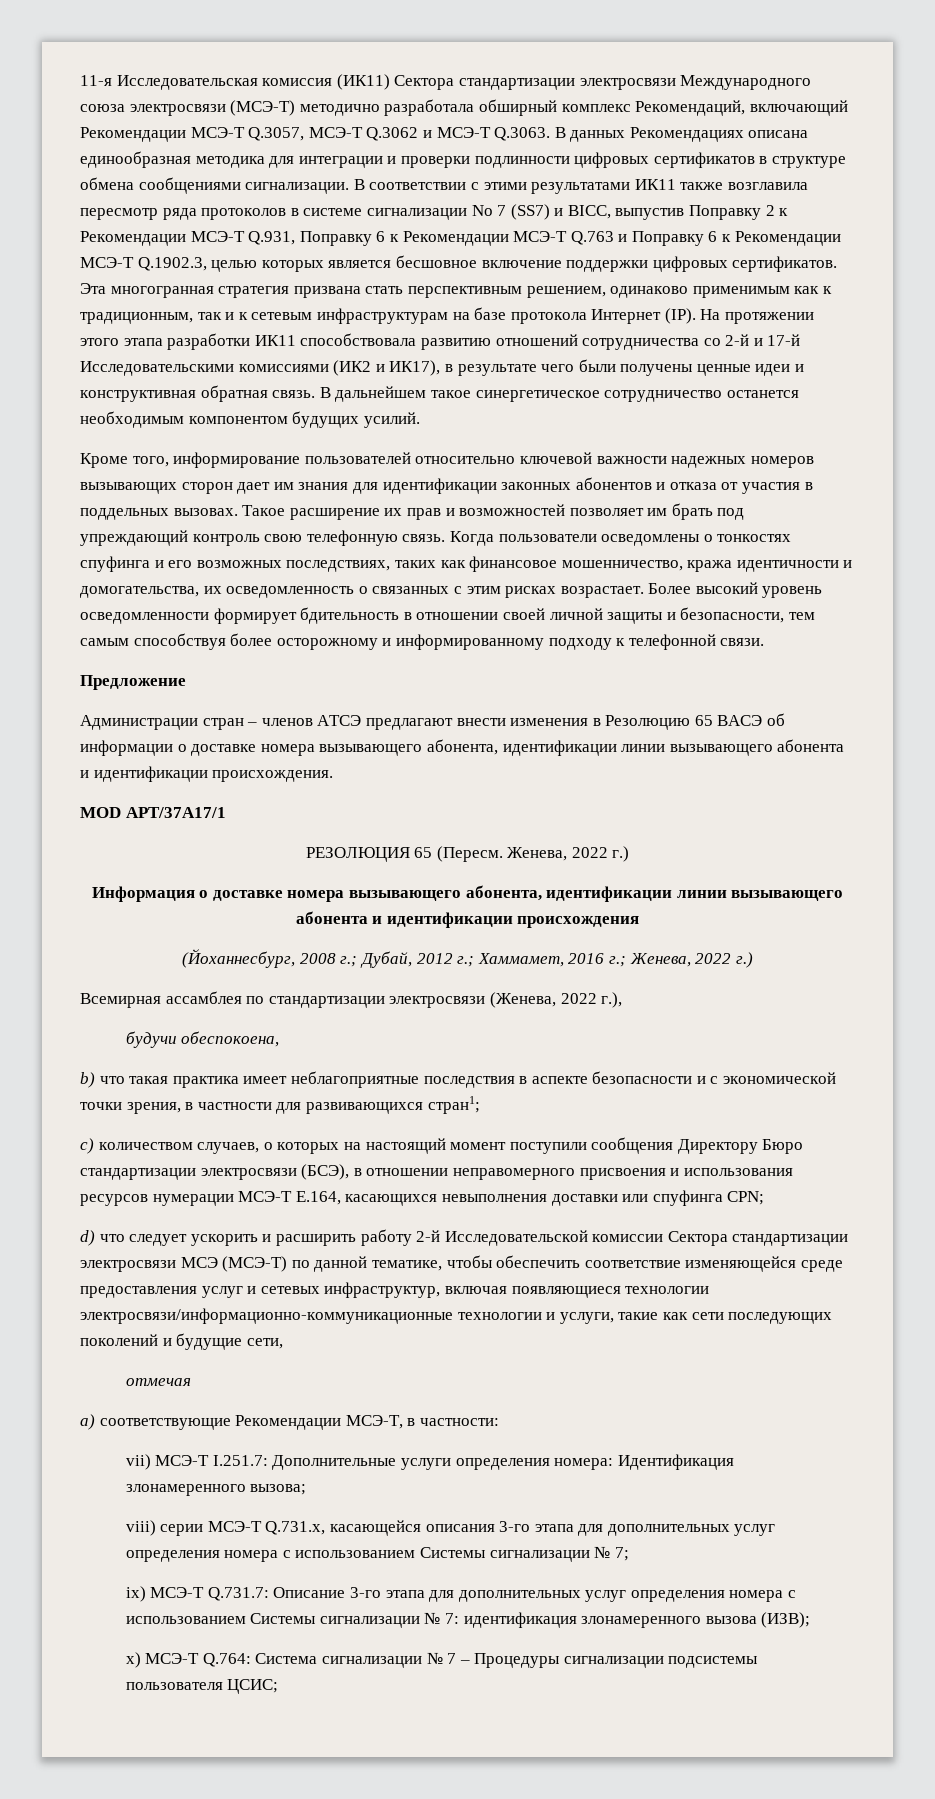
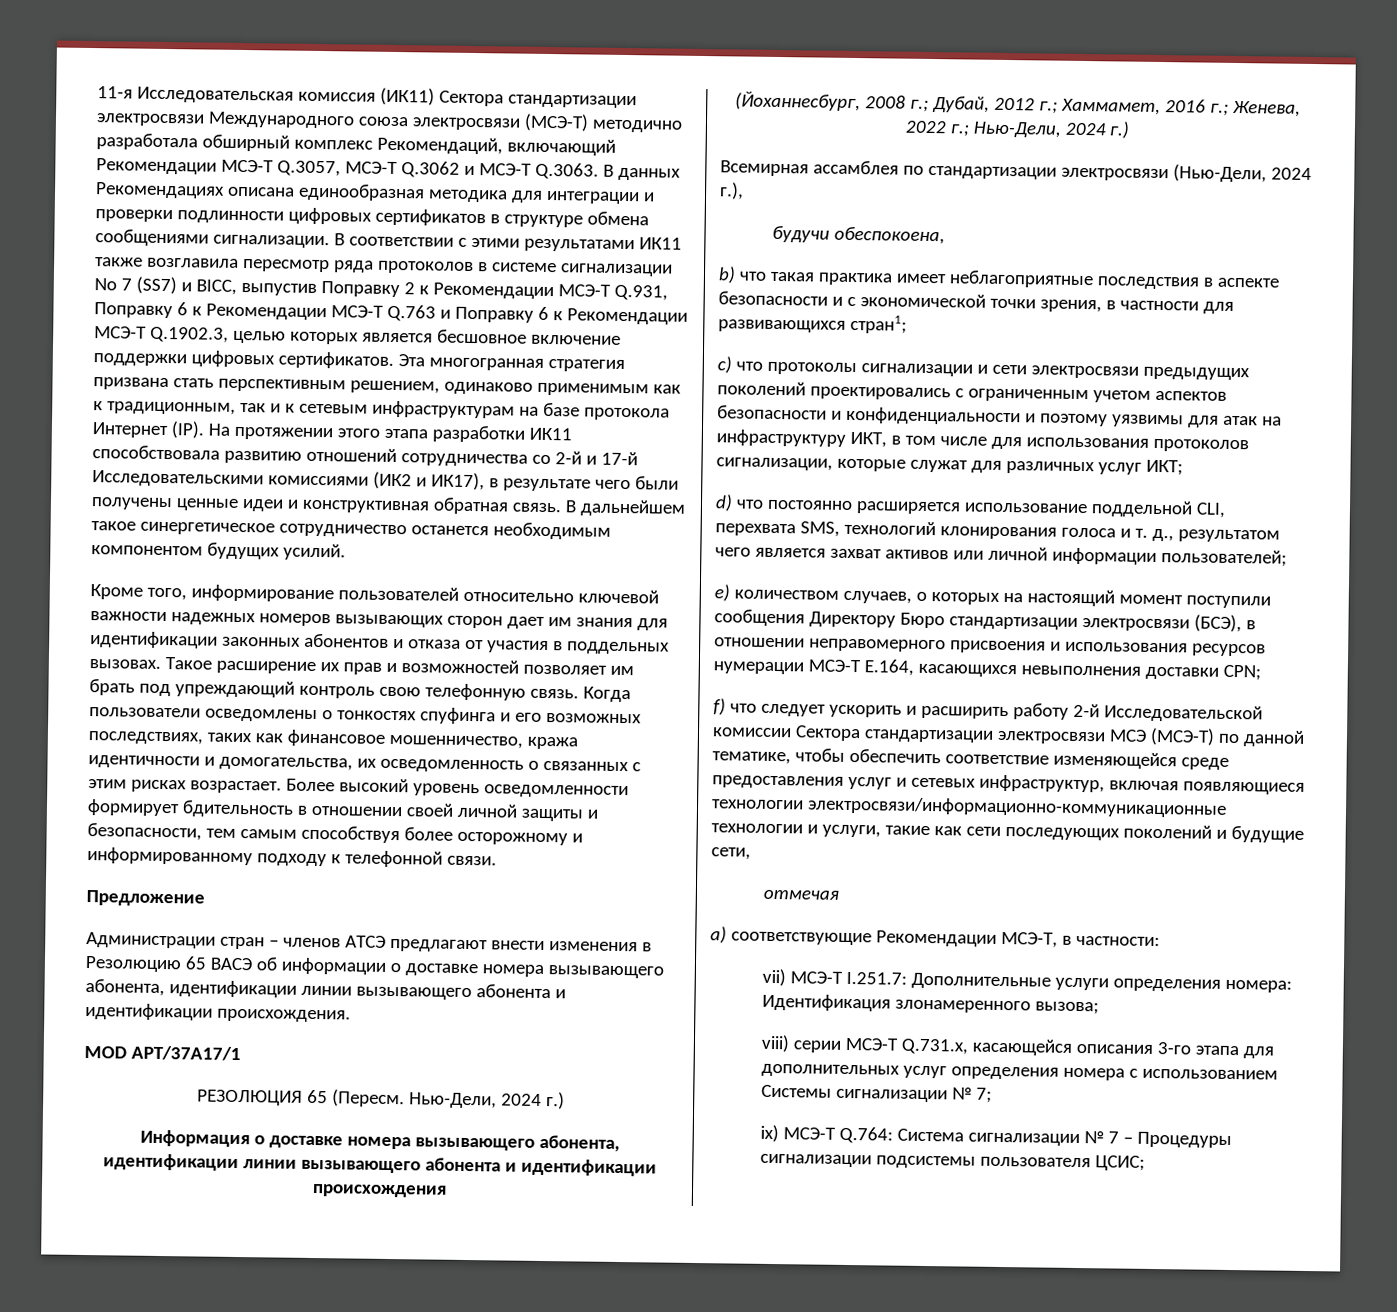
[507,847,608,861] Женева, 2022 -> [408,1092,542,1109] Нью-Дели, 2024
(732, 958) none -> [949,121,1107,138] г.; Нью-Дели, 2024
[489,992,597,1008] (Женева, 2022 -> [1172,164,1312,183] (Нью-Дели, 2024
(94, 1146) none -> [735,361,1250,381] [717,381,1227,403] [717,405,1282,428] [716,429,1249,453] [716,457,1183,476] [715,494,1226,518] [715,520,1280,543] [715,546,1287,567] [714,584,730,602] что протоколы сигнализации и сети электросвязи предыдущих поколений проектировались с ограниченным учетом аспектов безопасности и конфиденциальности и поэтому уязвимы для атак на инфраструктуру ИКТ, в том числе для использования протоколов сигнализации, которые служат для различных услуг ИКТ; // d) что постоянно расширяется использование поддельной CLI, перехвата SMS, технологий клонирования голоса и т. д., результатом чего является захват активов или личной информации пользователей; // e)
[622,1190,723,1206] или спуфинга -> (1219, 673) none
[80,1230,95,1246] d) -> [713,698,726,716] f)
[207,1587,797,1602] [125,1612,811,1628] [125,1652,200,1668] Q.731.7: Описание 3-го этапа для дополнительных услуг определения номера с использованием Системы сигнализации № 7: идентификация злонамеренного вызова (ИЗВ); // x) МСЭ-Т -> (836, 1133) none

